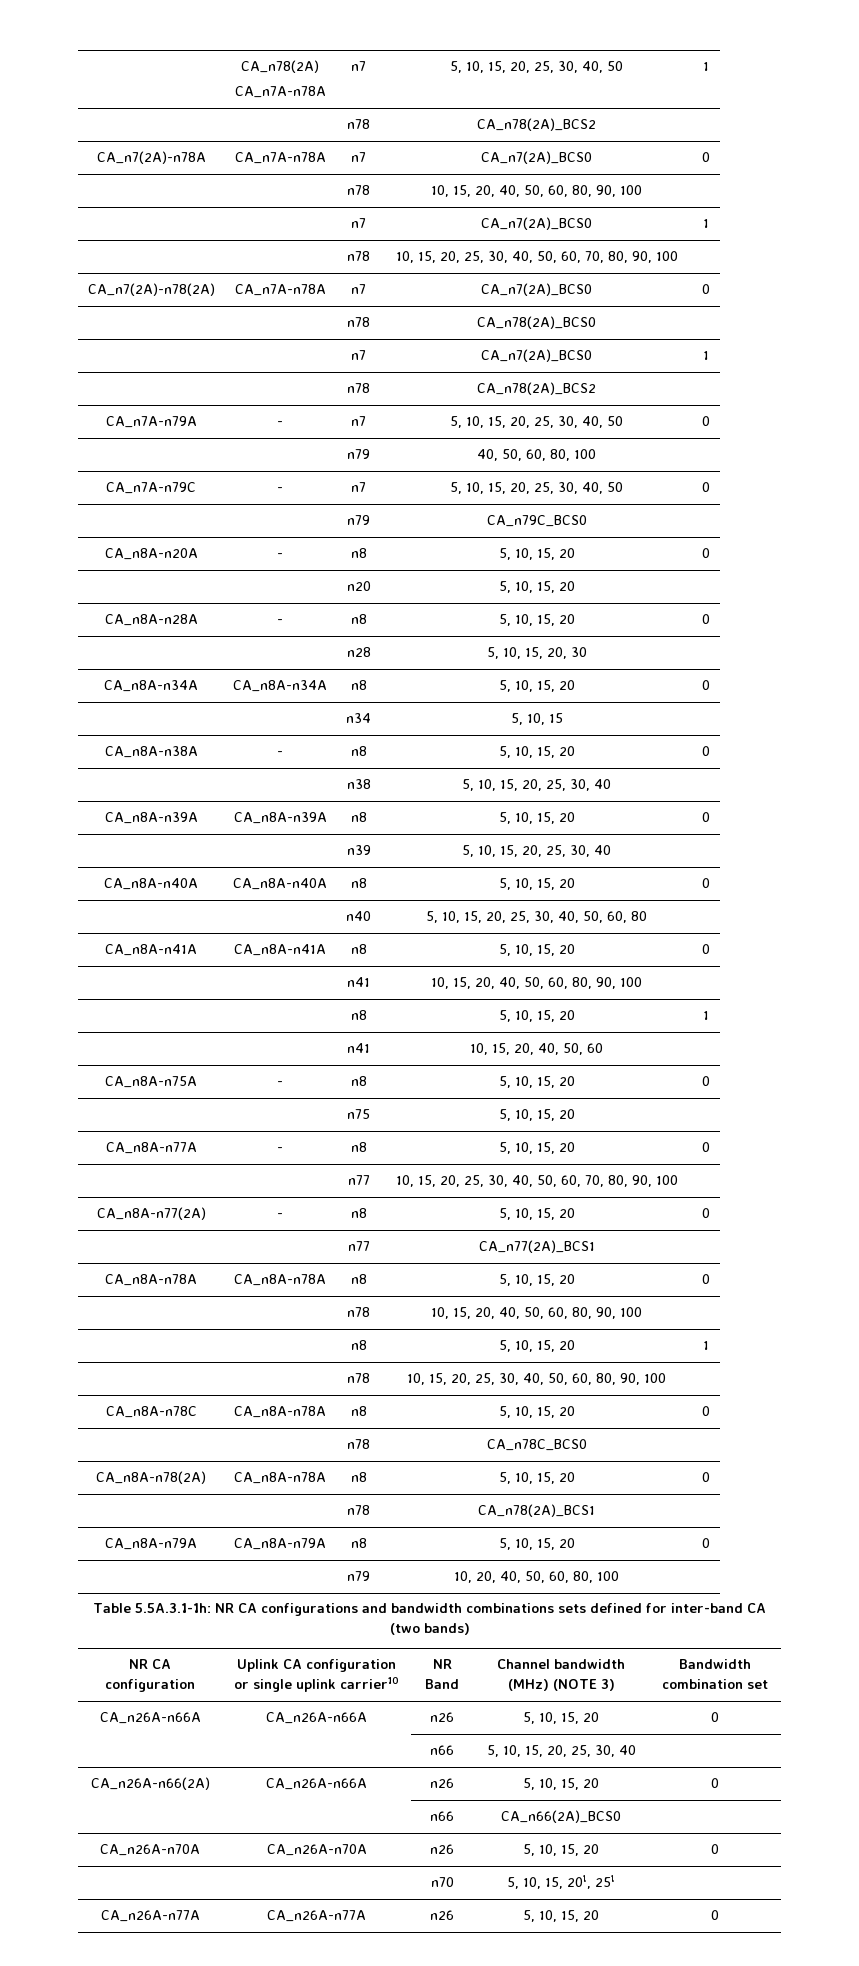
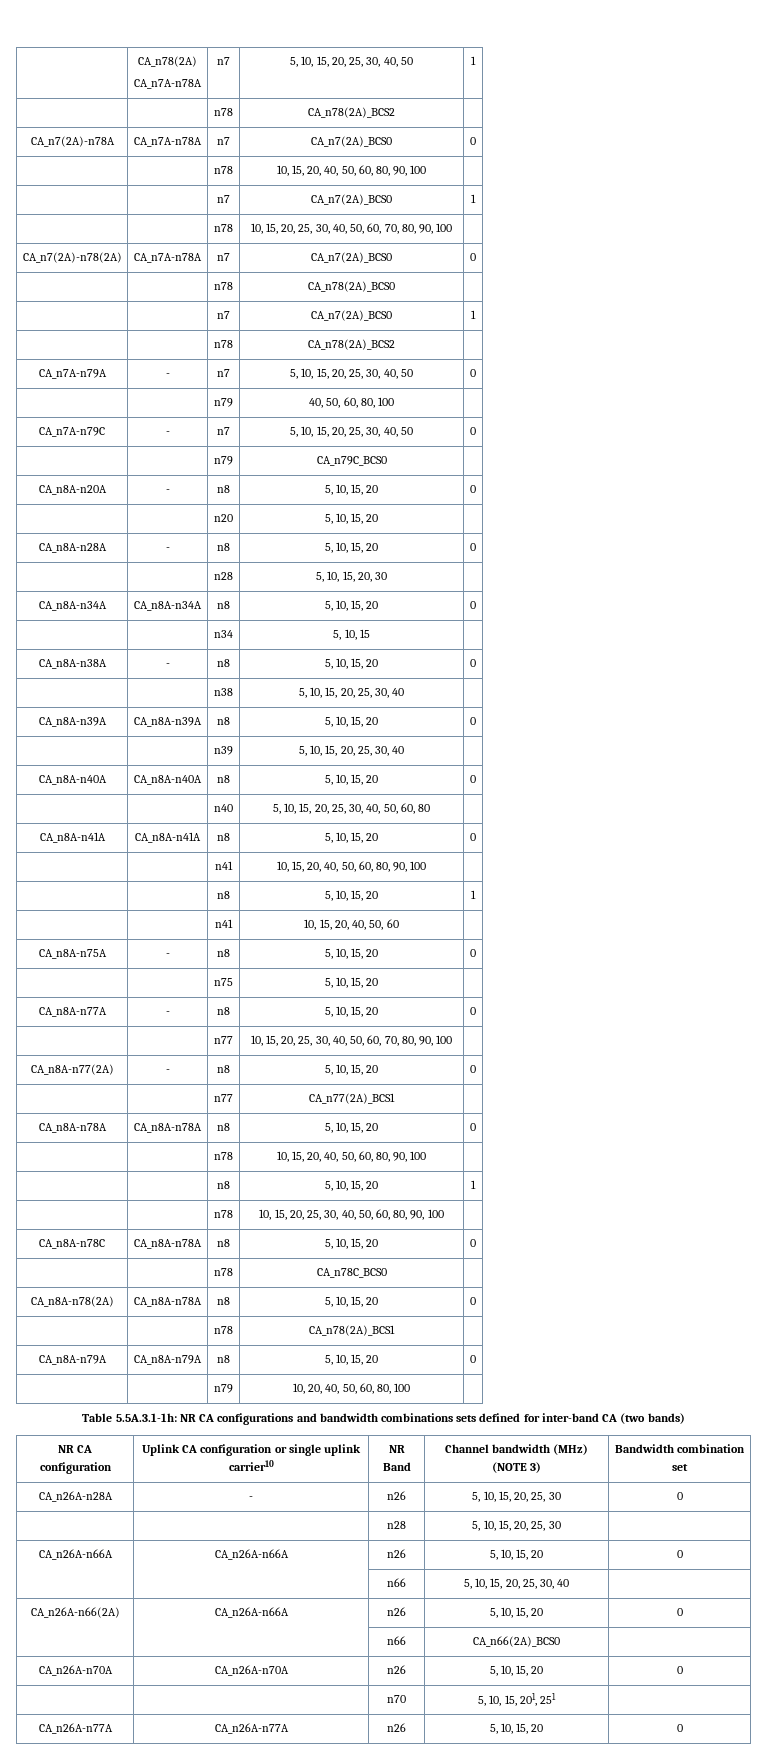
(768, 1684) none -> [38,1491,113,1502] [249,1496,253,1500] [387,1491,406,1500] [472,1491,561,1502] [676,1492,683,1500] [387,1521,406,1529] [472,1520,561,1531] // CA_n26A-n28A | - | n26 | 5, 10, 15, 20, 25, 30 | 0 // | | n28 | 5, 10, 15, 20, 25, 30 |

